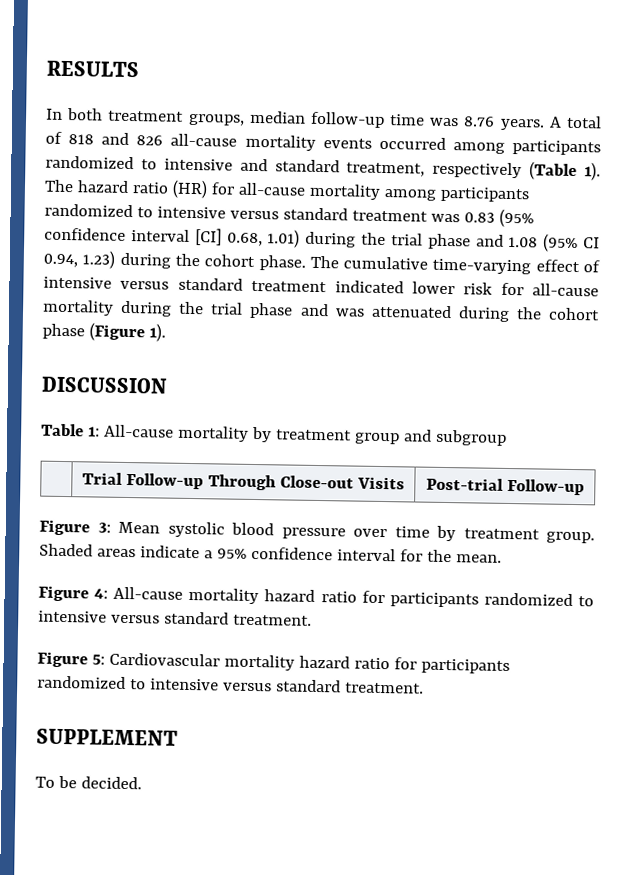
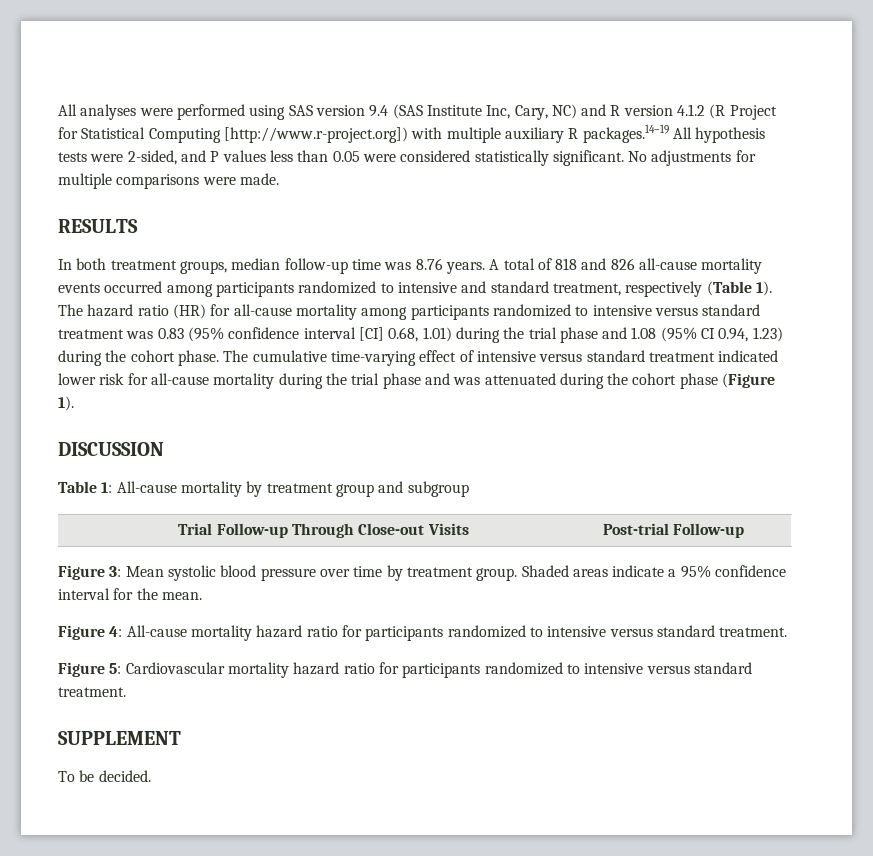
(46, 69) none -> [58,104,777,120] [58,124,766,143] [58,150,756,166] [58,173,279,189] All analyses were performed using SAS version 9.4 (SAS Institute Inc, Cary, NC) and R version 4.1.2 (R Project for Statistical Computing [http://www.r-project.org]) with multiple auxiliary R packages.14–19 All hypothesis tests were 2-sided, and P values less than 0.05 were considered statistically significant. No adjustments for multiple comparisons were made. //

